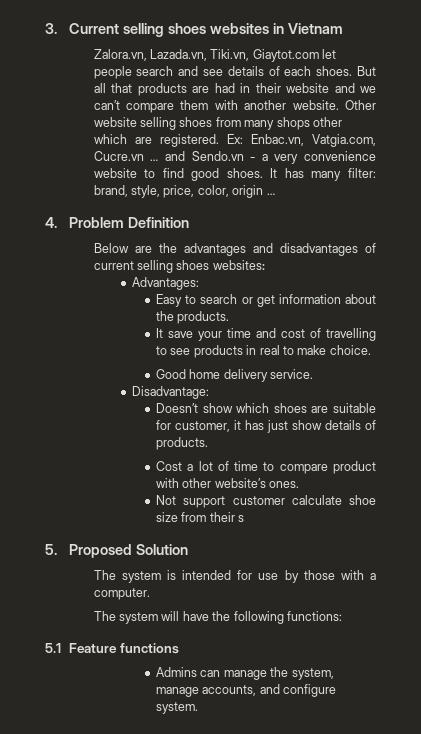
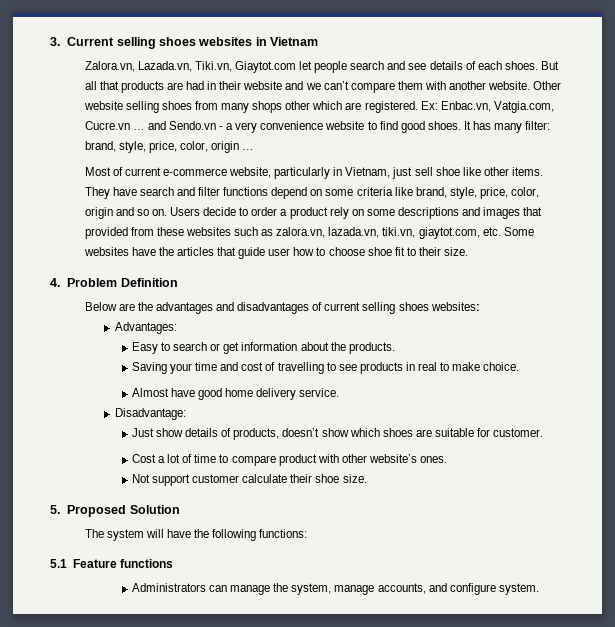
(275, 194) none -> [84,167,543,179] [84,187,540,199] [84,207,543,219] [84,227,534,239] [83,247,469,259] // Most of current e-commerce website, particularly in Vietnam, just sell shoe like other items. They have search and filter functions depend on some criteria like brand, style, price, color, origin and so on. Users decide to order a product rely on some descriptions and images that provided from these websites such as zalora.vn, lazada.vn, tiki.vn, giaytot.com, etc. Some websites have the articles that guide user how to choose shoe fit to their size.
[156,328,194,338] It save -> [131,362,167,374] Saving
[156,369,187,379] Good -> [131,388,223,400] Almost have good
[156,403,199,413] Doesn’t -> [131,428,320,440] Just show details of products, doesn’t
[175,420,376,433] [156,437,209,450] customer, it has just show details of products. -> [493,428,544,437] customer.
[349,495,377,505] [156,512,245,522] [45,544,189,558] [93,570,376,583] [93,588,150,600] shoe size from their s // 5. Proposed Solution // The system is intended for use by those with a computer. -> [290,474,367,483] [50,505,180,517] their shoe size. // 5. Proposed Solution
[156,667,198,677] Admins -> [131,583,206,592] Administrators

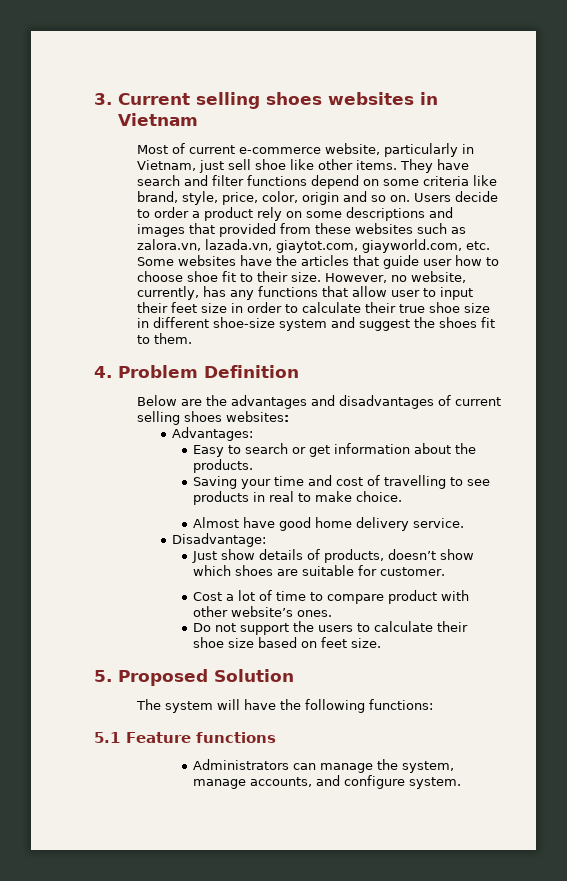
[84,61,559,73] [84,81,562,93] [83,101,554,113] [84,121,551,133] [84,141,255,153] // Zalora.vn, Lazada.vn, Tiki.vn, Giaytot.com let people search and see details of each shoes. But all that products are had in their website and we can’t compare them with another website. Other website selling shoes from many shops other which are registered. Ex: Enbac.vn, Vatgia.com, Cucre.vn … and Sendo.vn - a very convenience website to find good shoes. It has many filter: brand, style, price, color, origin … -> (199, 119) none
[382,227,480,239] tiki.vn, giaytot.com, -> [275,239,462,253] giaytot.com, giayworld.com,
(469, 251) none -> [324,271,466,283] [136,286,473,300] [136,302,490,313] [136,317,495,331] [136,333,192,344] However, no website, currently, has any functions that allow user to input their feet size in order to calculate their true shoe size in different shoe-size system and suggest the shoes fit to them.
[131,474,340,486] Not support customer calculate their shoe -> [193,621,469,635] [193,637,348,648] Do not support the users to calculate their shoe size based on feet

